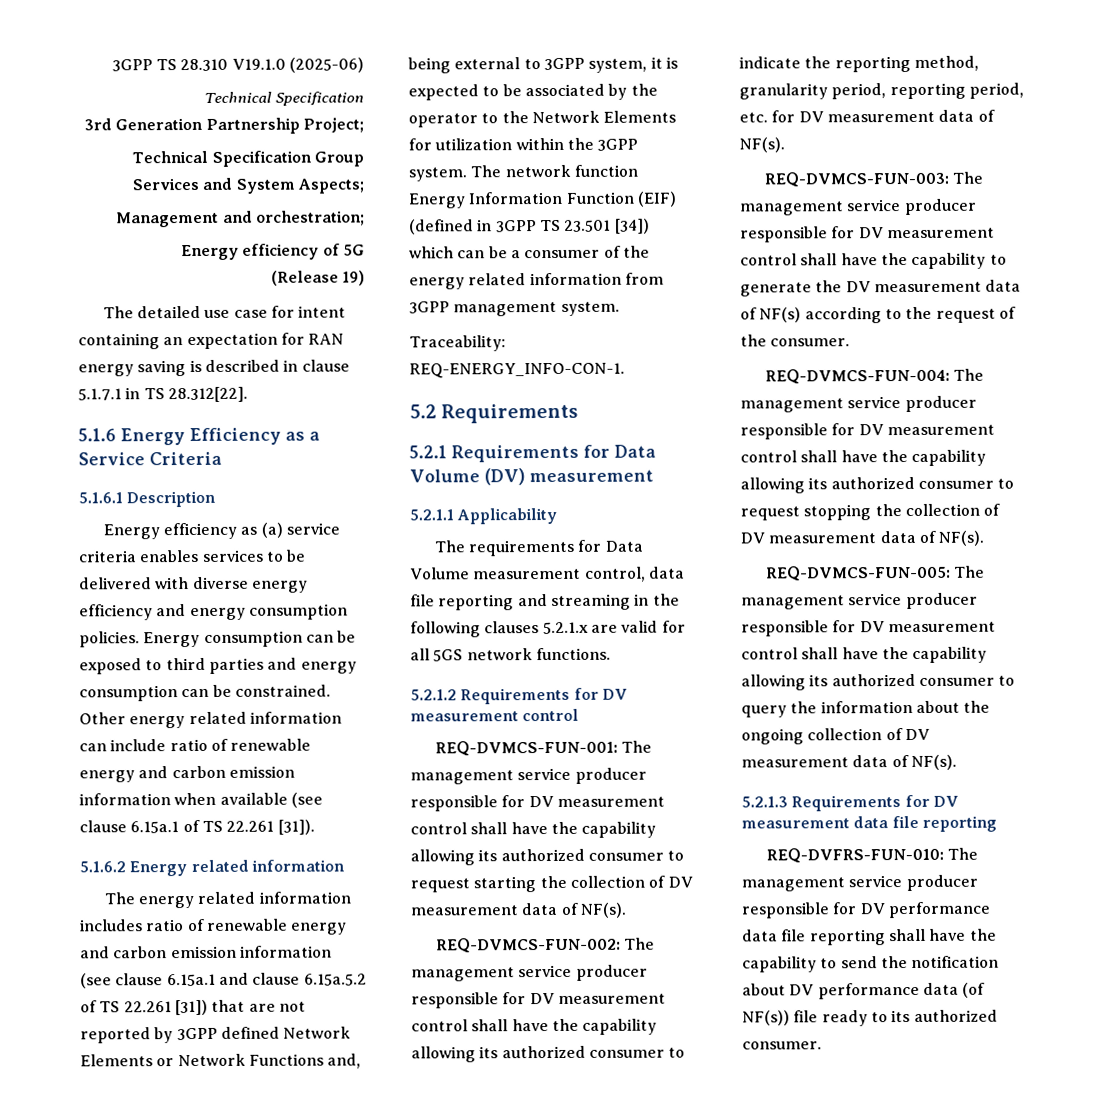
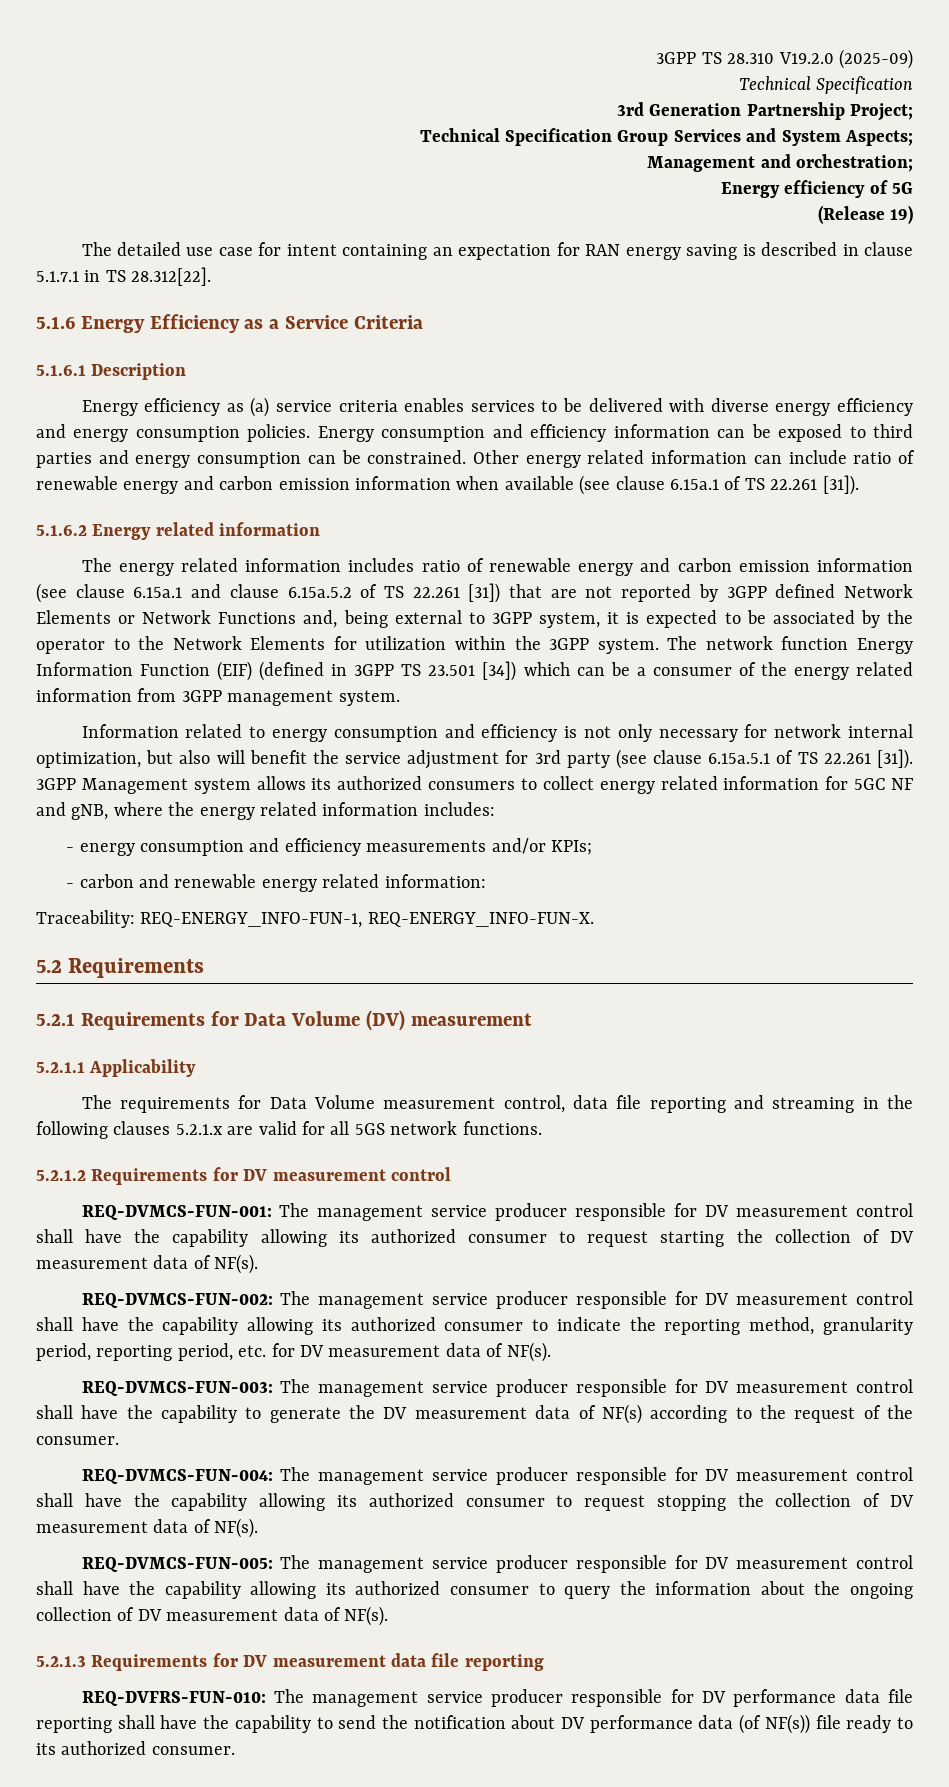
[231,57,364,73] V19.1.0 (2025-06) -> [778,49,913,69] V19.2.0 (2025-09)
(303, 638) none -> [492,424,710,442] and efficiency information
(620, 308) none -> [81,724,913,742] [36,749,913,769] [36,776,913,794] [36,802,495,820] [66,838,592,856] [66,874,486,892] // Information related to energy consumption and efficiency is not only necessary for network internal optimization, but also will benefit the service adjustment for 3rd party (see clause 6.15a.5.1 of TS 22.261 [31]). 3GPP Management system allows its authorized consumers to collect energy related information for 5GC NF and gNB, where the energy related information includes: // - energy consumption and efficiency measurements and/or KPIs; // - carbon and renewable energy related information:
[409,362,625,379] REQ-ENERGY_INFO-CON-1. -> [140,912,594,928] REQ-ENERGY_INFO-FUN-1, REQ-ENERGY_INFO-FUN-X.

